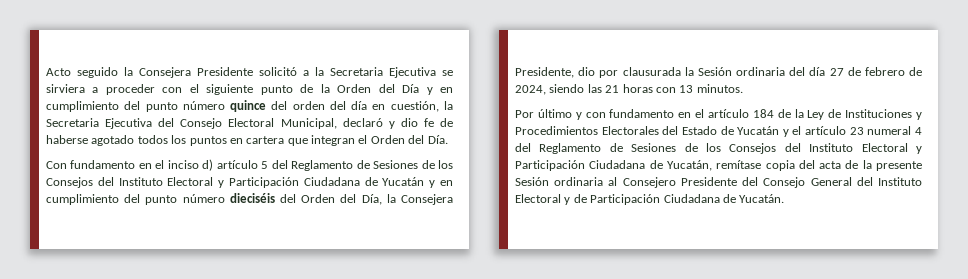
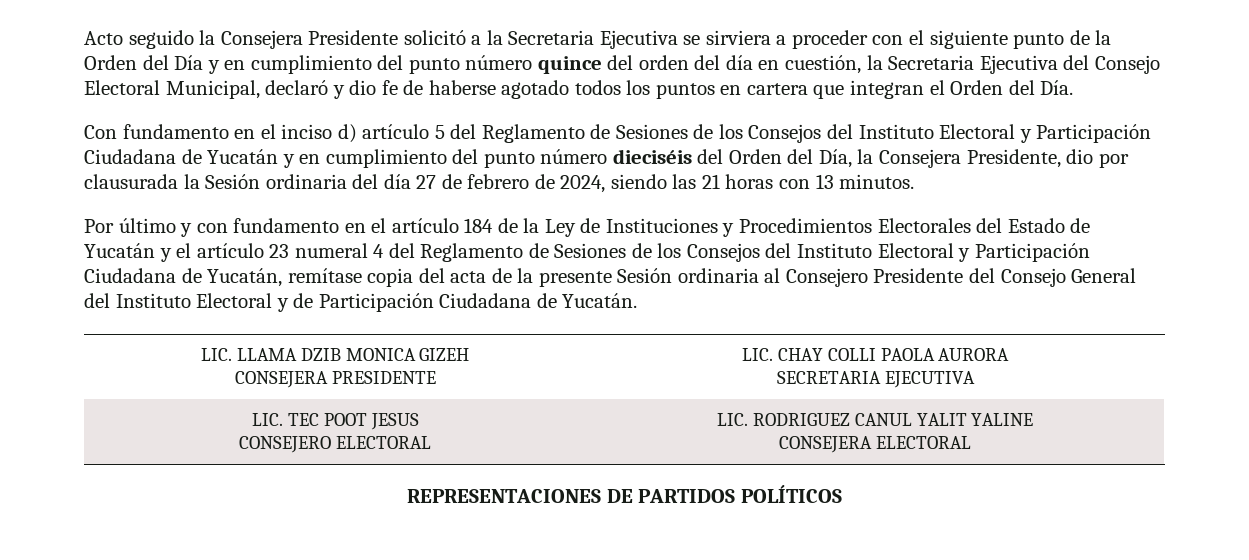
(785, 198) none -> [200,348,470,361] [234,371,436,388] [741,348,1010,361] [776,371,975,388] [251,413,419,430] [239,436,431,453] [716,413,1034,426] [779,436,971,453] [407,485,842,503] // LIC. LLAMA DZIB MONICA GIZEH // CONSEJERA PRESIDENTE | LIC. CHAY COLLI PAOLA AURORA // SECRETARIA EJECUTIVA // LIC. TEC POOT JESUS // CONSEJERO ELECTORAL | LIC. RODRIGUEZ CANUL YALIT YALINE // CONSEJERA ELECTORAL // REPRESENTACIONES DE PARTIDOS POLÍTICOS

